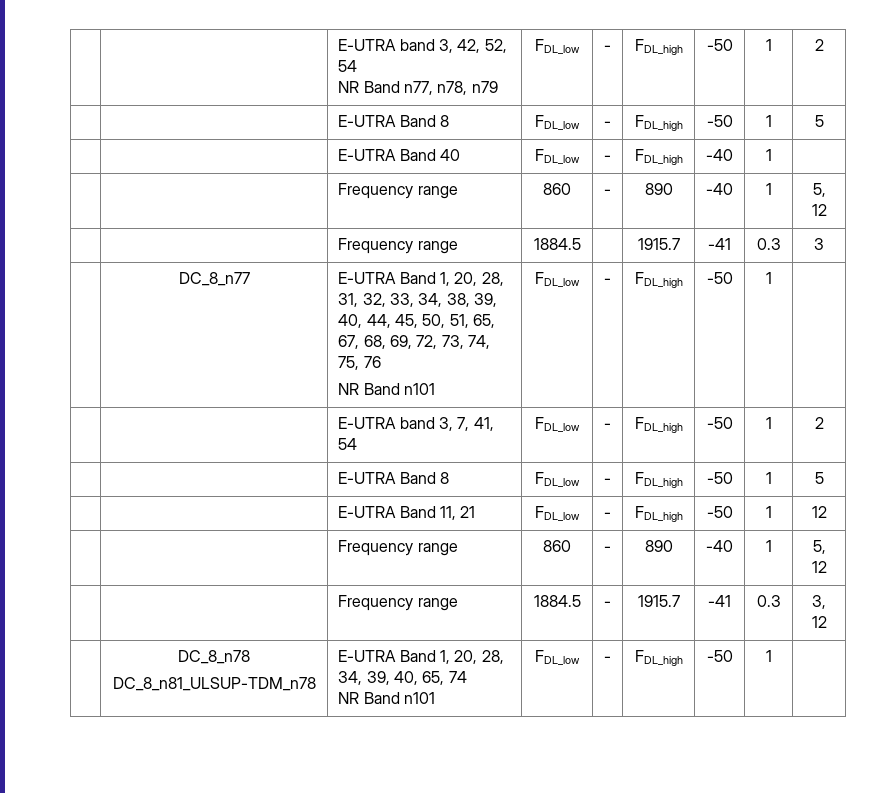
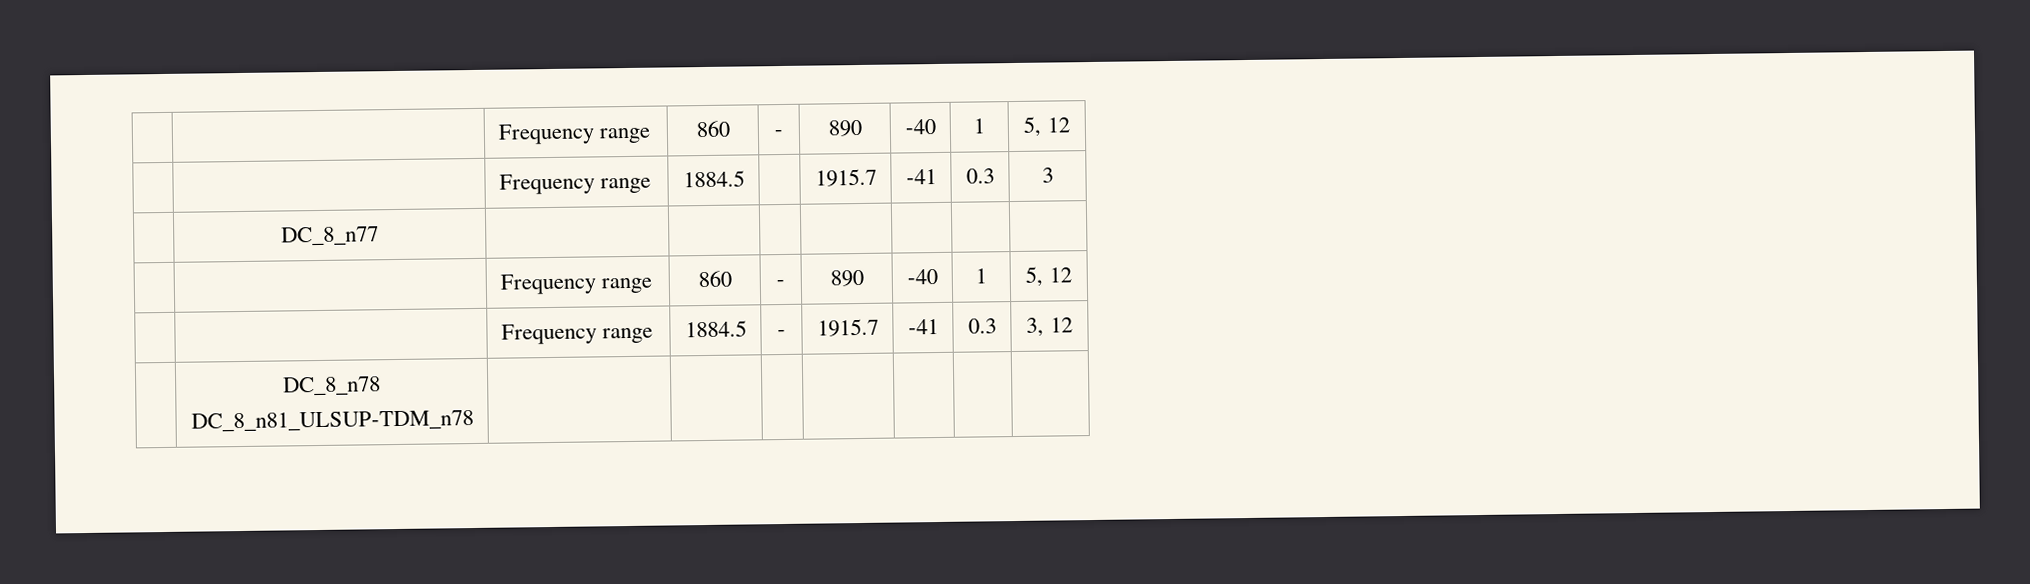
[338,39,507,53] [338,60,358,72] [338,81,498,95] [535,39,580,54] [604,45,611,51] [634,39,683,55] [706,39,733,51] [765,39,772,51] [814,39,824,51] [338,115,449,127] [535,115,580,130] [604,121,611,127] [634,115,683,131] [706,115,733,127] [765,115,772,127] [814,115,824,127] [338,149,460,161] [535,149,580,164] [604,155,611,161] [634,149,683,165] [706,149,733,161] [765,149,772,161] | | E-UTRA band 3, 42, 52, 54 // NR Band n77, n78, n79 | FDL_low | - | FDL_high | -50 | 1 | 2 // | | E-UTRA Band 8 | FDL_low | - | FDL_high | -50 | 1 | 5 // | | E-UTRA Band 40 | FDL_low | - | FDL_high | -40 | 1 | // | -> (497, 134) |
[338,272,504,286] [338,293,497,307] [338,314,495,328] [338,335,490,349] [338,356,381,370] [338,383,435,395] [535,272,580,287] [604,278,611,284] [634,272,683,288] [706,272,733,284] [765,272,772,284] [338,417,494,431] [338,438,358,450] [535,417,580,432] [604,423,611,429] [634,417,683,433] [706,417,733,429] [765,417,772,429] [814,417,824,429] [338,472,449,484] [535,472,580,487] [604,478,611,484] [634,472,683,488] [706,472,733,484] [765,472,772,484] [814,472,824,484] [338,506,476,520] [535,506,580,521] [604,512,611,518] [634,506,683,522] [706,506,733,518] [765,506,772,518] [811,506,827,518] E-UTRA Band 1, 20, 28, 31, 32, 33, 34, 38, 39, 40, 44, 45, 50, 51, 65, 67, 68, 69, 72, 73, 74, 75, 76 // NR Band n101 | FDL_low | - | FDL_high | -50 | 1 | // | | E-UTRA band 3, 7, 41, 54 | FDL_low | - | FDL_high | -50 | 1 | 2 // | | E-UTRA Band 8 | FDL_low | - | FDL_high | -50 | 1 | 5 // | | E-UTRA Band 11, 21 | FDL_low | - | FDL_high | -50 | 1 | 12 -> (379, 236) | | | | | |
[338,650,504,664] [338,671,467,685] [338,692,435,704] [535,650,580,665] [604,656,611,662] [634,650,683,666] [706,650,733,662] [765,650,772,662] E-UTRA Band 1, 20, 28, 34, 39, 40, 65, 74 // NR Band n101 | FDL_low | - | FDL_high | -50 | 1 -> (474, 421) | | | | |

